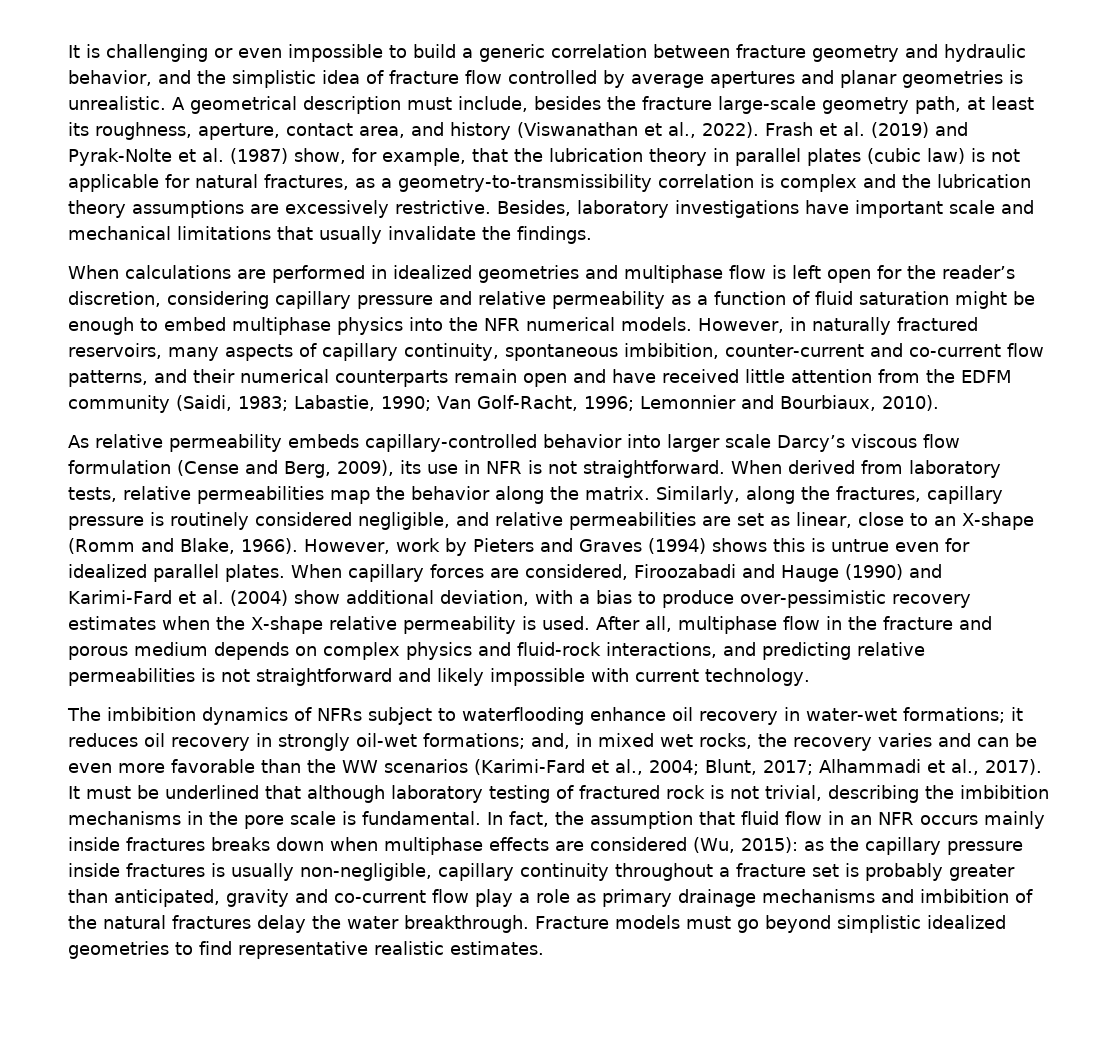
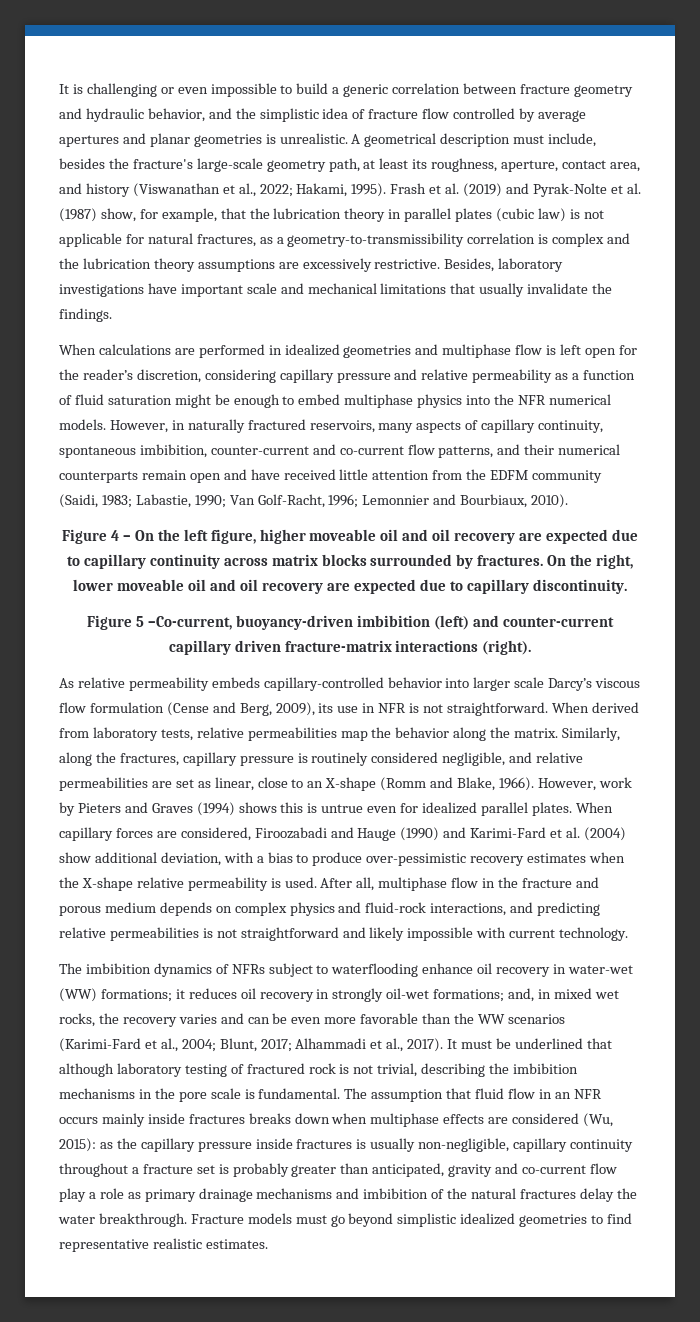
[642,96,712,110] fracture -> [132,159,193,169] fracture's
[702,122,759,138] 2022). -> [259,183,387,197] 2022; Hakami, 1995).
(939, 403) none -> [62,529,638,544] [66,554,634,569] [73,579,627,594] [87,615,614,630] [168,640,532,655] // Figure 4 – On the left figure, higher moveable oil and oil recovery are expected due to capillary continuity across matrix blocks surrounded by fractures. On the right, lower moveable oil and oil recovery are expected due to capillary discontinuity. // Figure 5 –Co-current, buoyancy-driven imbibition (left) and counter-current capillary driven fracture-matrix interactions (right).
(897, 714) none -> [59,988,97,1002] (WW)
[487,811,584,827] In fact, the -> [344,1088,368,1099] The

